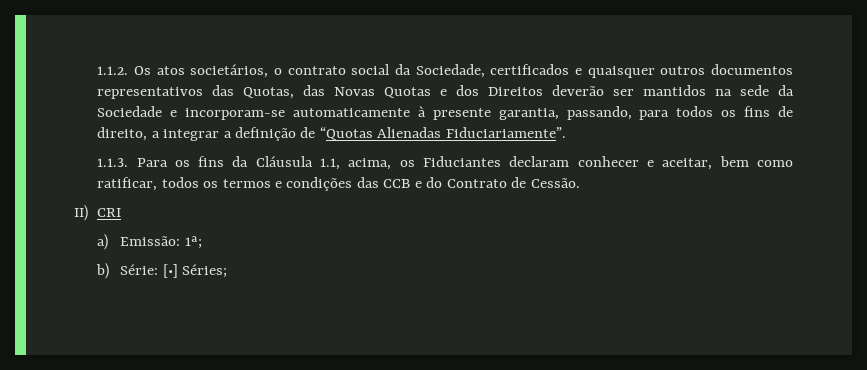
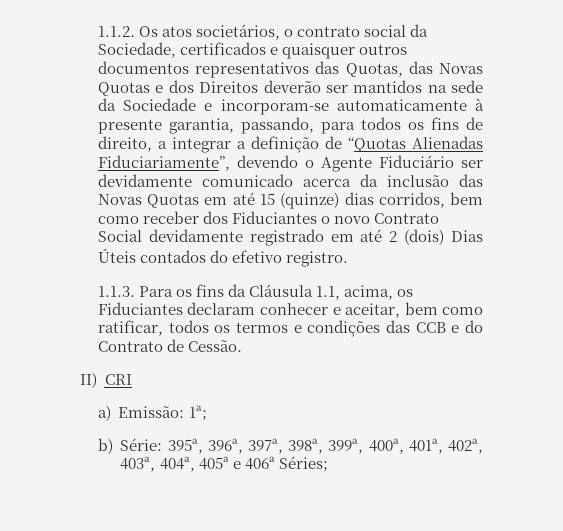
[445,127,566,138] Fiduciariamente”. -> [97,155,483,172] [97,174,484,187] [97,192,483,209] [97,211,440,224] [97,229,483,246] [97,248,349,267] Fiduciariamente”, devendo o Agente Fiduciário ser devidamente comunicado acerca da inclusão das Novas Quotas em até 15 (quinze) dias corridos, bem como receber dos Fiduciantes o novo Contrato Social devidamente registrado em até 2 (dois) Dias Úteis contados do efetivo registro.
[162,264,178,278] [•] -> [167,438,483,454] [120,456,275,472] 395ª, 396ª, 397ª, 398ª, 399ª, 400ª, 401ª, 402ª, 403ª, 404ª, 405ª e 406ª

